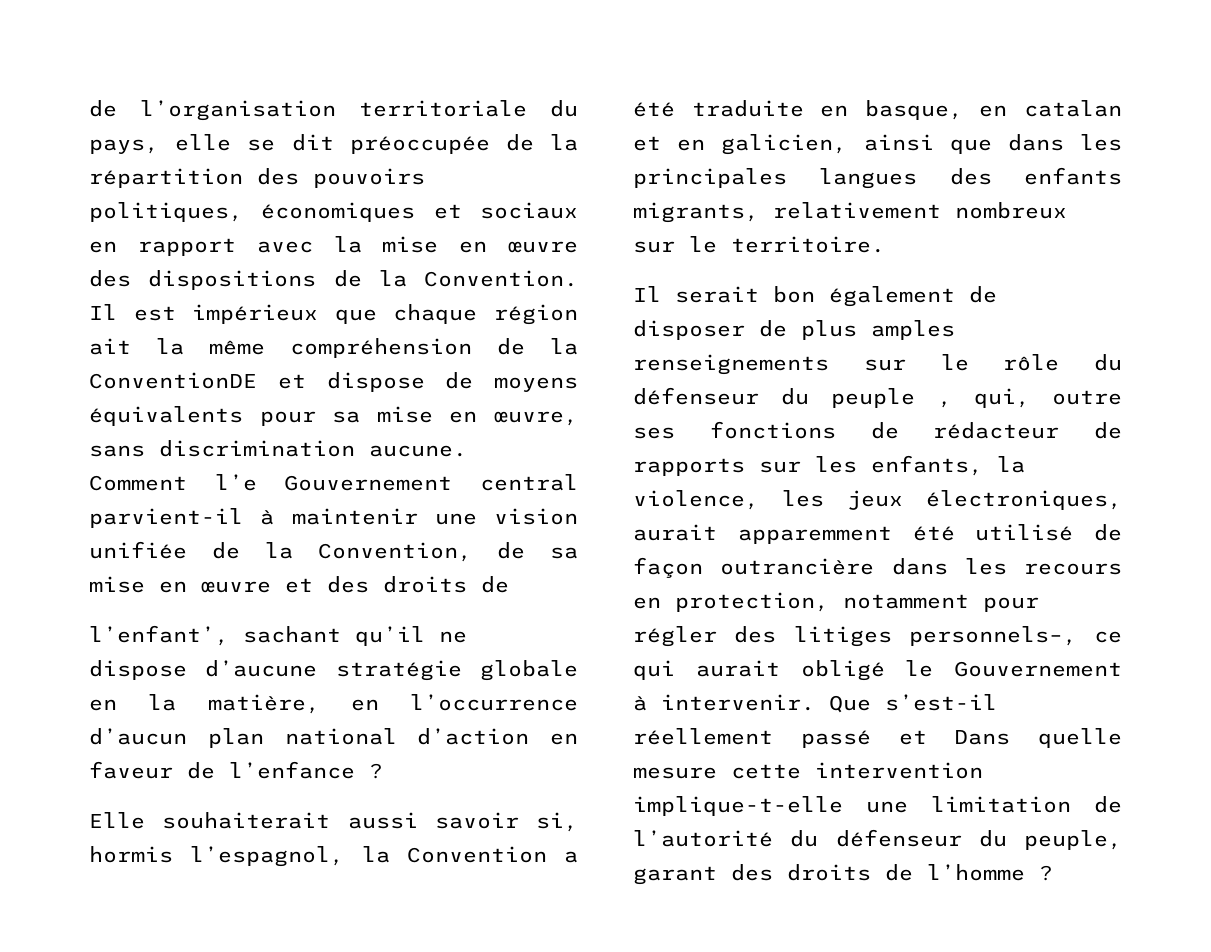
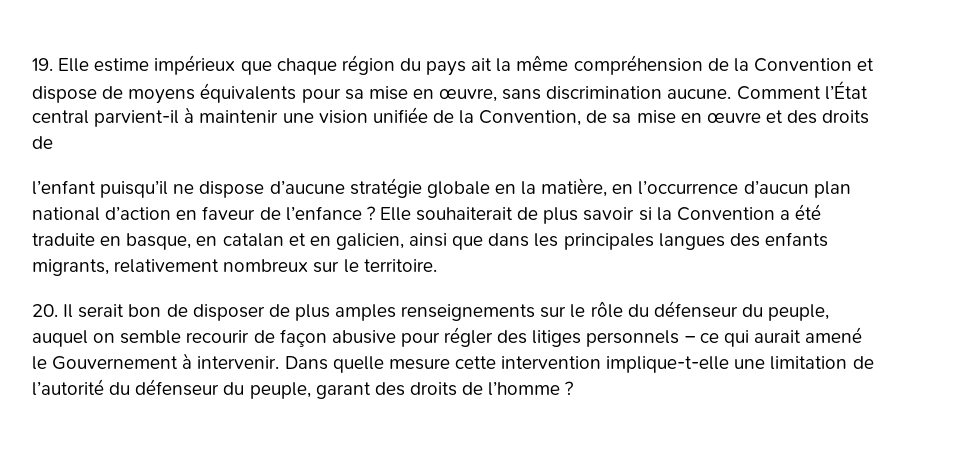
[89,100,578,121] [89,134,578,154] [89,168,425,188] [89,202,578,222] [89,236,578,256] [89,270,578,290] [89,304,176,321] de l’organisation territoriale du pays, elle se dit préoccupée de la répartition des pouvoirs politiques, économiques et sociaux en rapport avec la mise en œuvre des dispositions de la Convention. Il est -> [32,58,150,72] 19. Elle estime
(578, 314) none -> [399,58,467,76] du pays
[89,372,257,389] ConventionDE -> [753,58,852,72] Convention
[214,474,453,491] l’e Gouvernement -> [824,80,868,100] l’État
[89,625,425,646] l’enfant’, sachant qu’il -> [32,180,169,198] l’enfant puisqu’il
(383, 771) // -> (375, 213) none
[347,812,578,832] [89,846,345,867] aussi savoir si, hormis l’espagnol, -> [517,207,652,224] de plus savoir si
(885, 244) none -> [32,304,58,317] 20.
[829,286,955,307] également -> (162, 310) none
[831,388,1122,408] [633,421,1122,439] [633,455,1025,476] [633,490,1122,510] [633,524,1122,544] [633,557,1122,578] [633,592,969,612] peuple , qui, outre ses fonctions de rédacteur de rapports sur les enfants, la violence, les jeux électroniques, aurait apparemment été utilisé de façon outrancière dans les recours en protection, notamment -> [768,304,830,321] [32,329,396,347] peuple, auquel on semble recourir de façon abusive
[908,626,1077,646] personnels–, -> [586,330,696,347] personnels –
[800,660,885,681] obligé -> [805,327,863,343] amené
[829,694,997,713] [633,728,927,748] Que s’est-il réellement passé et -> (280, 362) none

